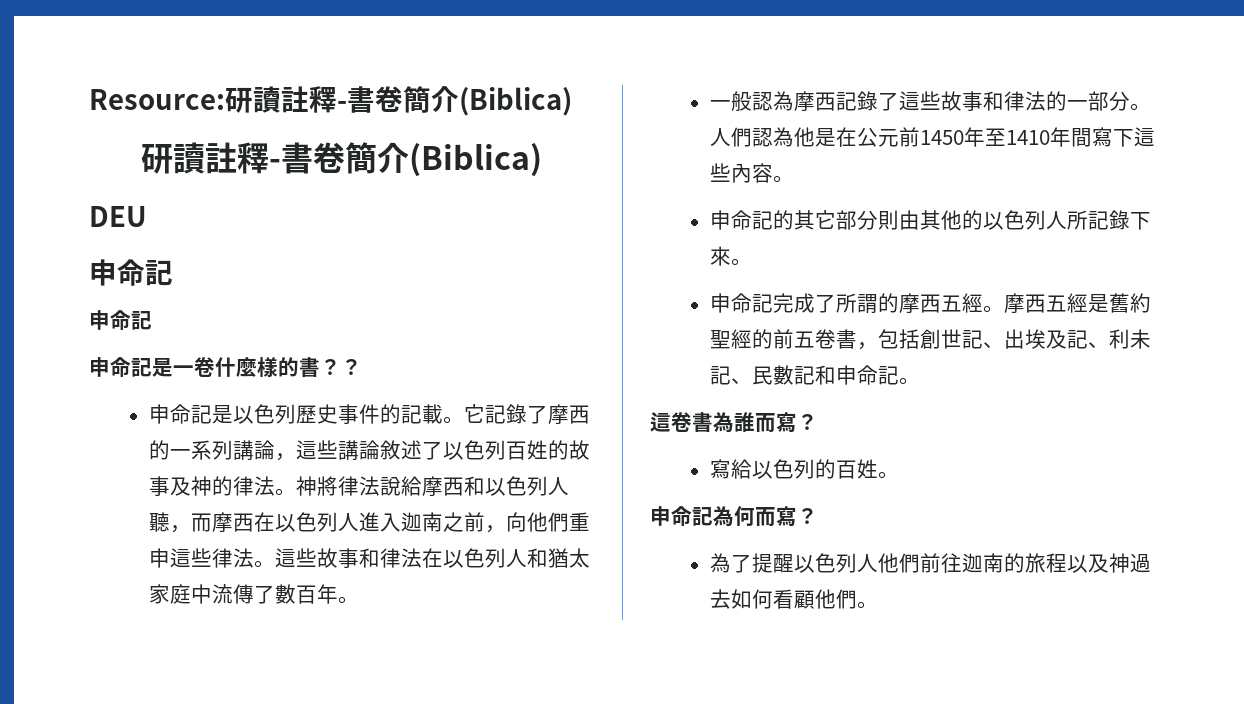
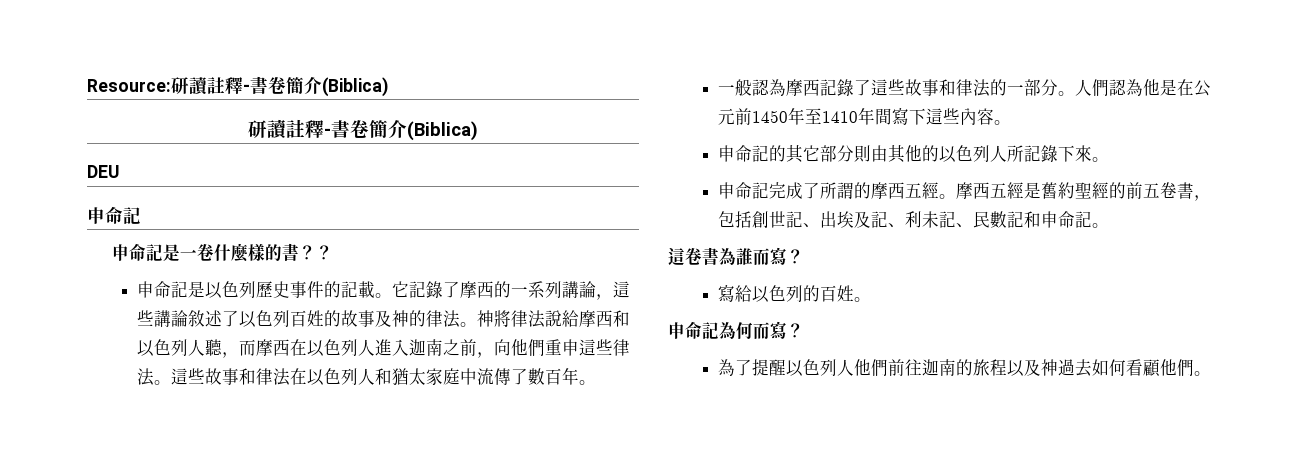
[89,357,152,377] // 申命記 -> (164, 252) none

